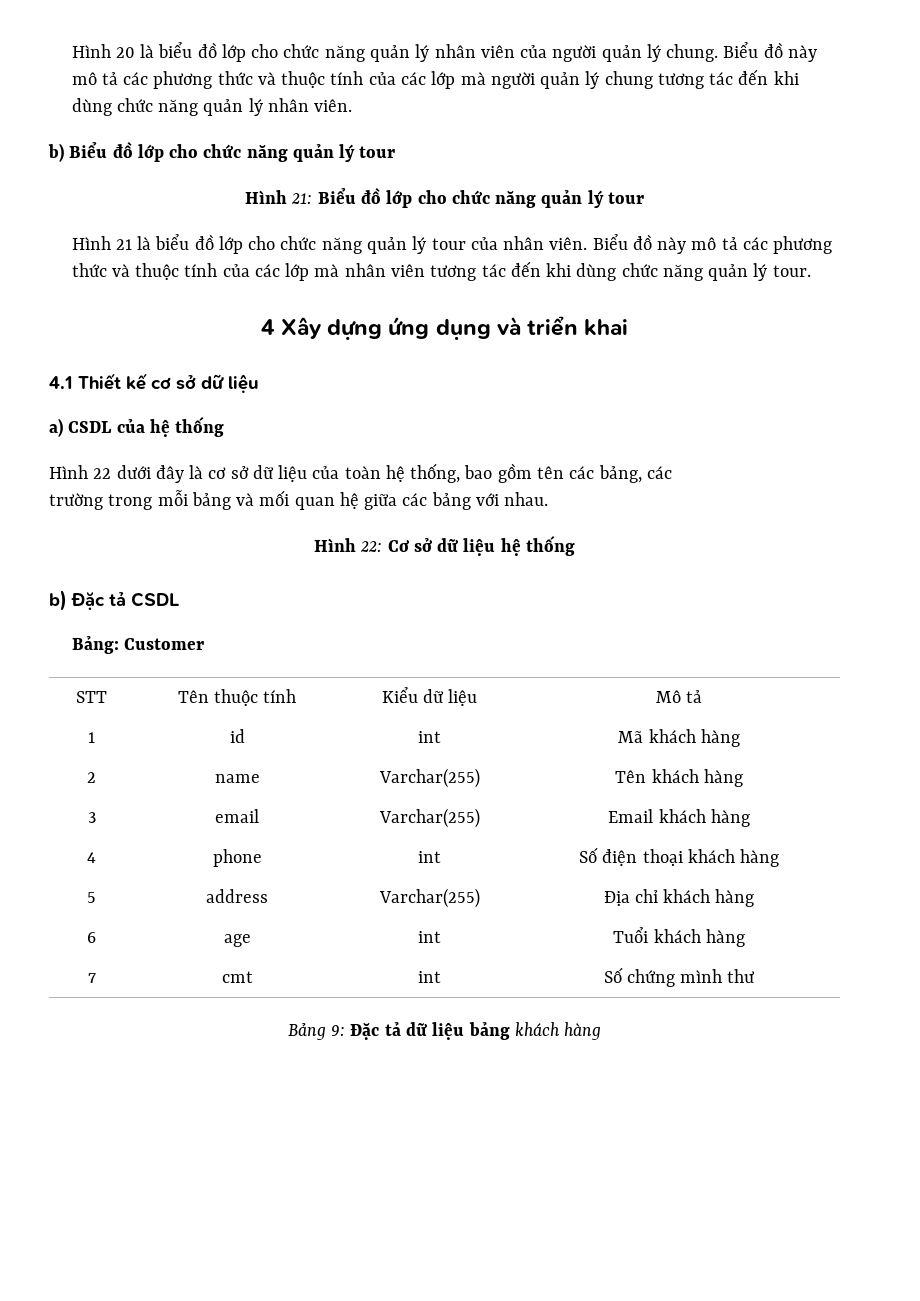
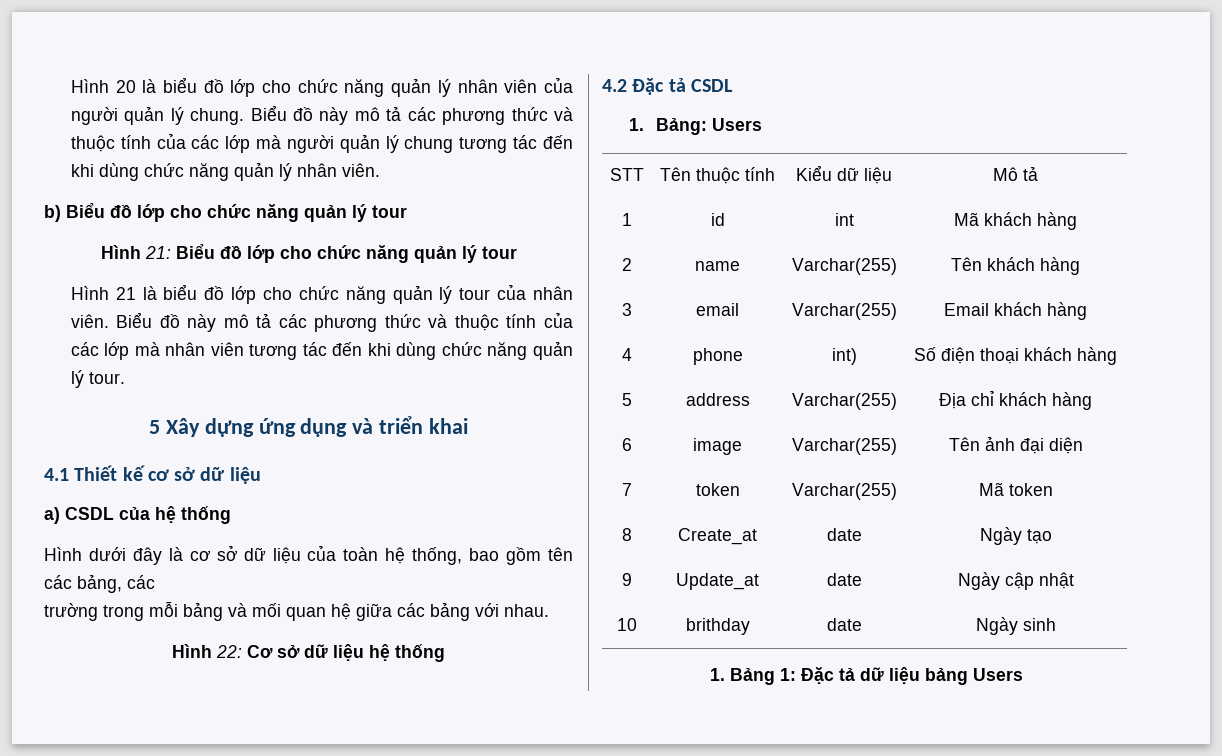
[260,319,275,335] 4 -> [149,420,161,434] 5
[93,468,112,479] 22 -> (82, 554) none
[49,590,67,611] b) -> [602,79,627,92] 4.2
[71,636,204,654] Bảng: Customer -> [628,118,762,135] 1. Bảng: Users
[418,851,441,863] int -> [831,348,857,365] int)
[223,934,251,947] [418,931,441,943] [613,927,745,947] [87,973,96,983] [221,971,253,983] [418,971,441,983] [603,967,756,987] [287,1023,346,1040] age | int | Tuổi khách hàng // 7 | cmt | int | Số chứng mình thư // Bảng 9: -> [693,438,742,455] [791,438,897,455] [948,436,1083,454] [622,483,632,496] [695,483,740,496] [791,483,897,500] [978,482,1053,496] [622,528,632,541] [678,528,757,545] [826,528,862,541] [979,527,1052,545] [622,573,632,586] [676,573,759,590] [826,573,862,586] [957,572,1074,590] [617,618,637,631] [685,618,750,635] [826,618,862,631] [975,617,1056,635] [710,668,796,685] image | Varchar(255) | Tên ảnh đại diện // 7 | token | Varchar(255) | Mã token // 8 | Create_at | date | Ngày tạo // 9 | Update_at | date | Ngày cập nhật // 10 | brithday | date | Ngày sinh // 1. Bảng 1:
[514,1022,602,1040] khách hàng -> [973,668,1023,681] Users

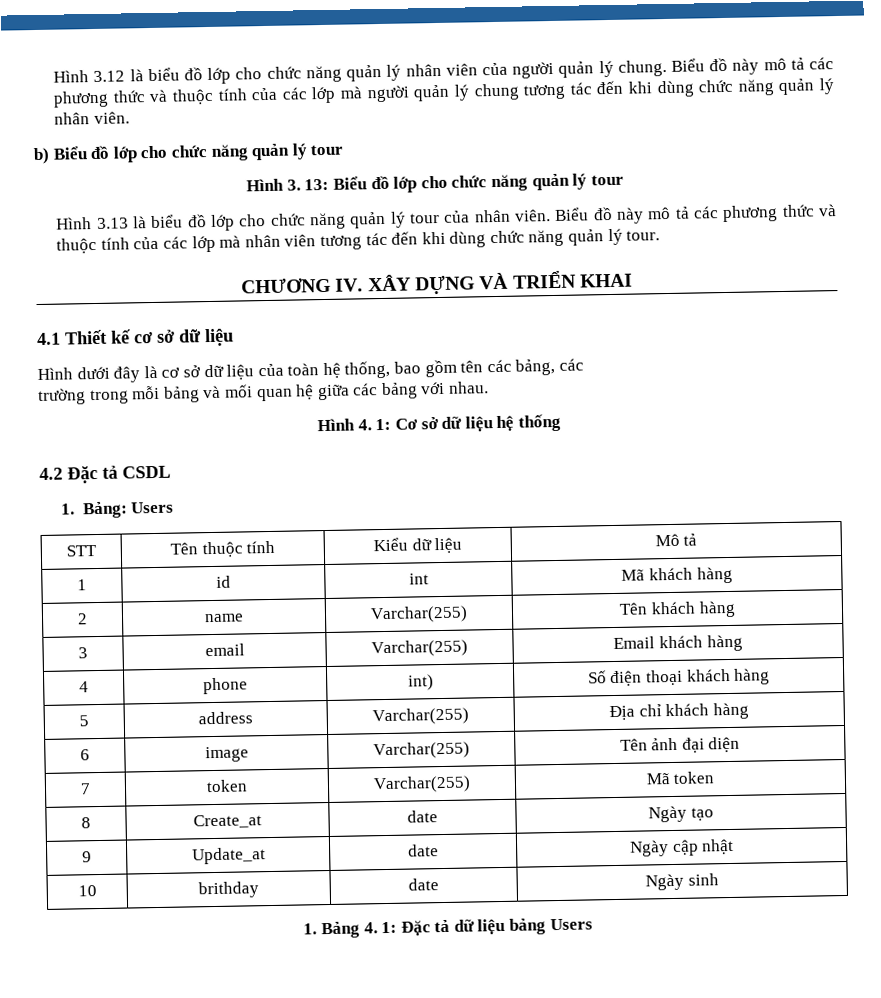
[70,79,136,93] Hình 20 -> [53,70,126,83] Hình 3.12
[144,246,171,259] 21: -> [286,178,330,191] 3. 13:
[115,287,136,300] 21 -> [96,217,129,229] 3.13
[149,416,468,437] 5 Xây dựng ứng dụng và triển khai -> [241,270,633,295] CHƯƠNG IV. XÂY DỰNG VÀ TRIỂN KHAI
[44,506,231,524] // a) CSDL của hệ thống -> (234, 337) none
[216,645,242,658] 22: -> [357,418,392,431] 4. 1:
(775, 676) none -> [363,922,378,934] 4.

